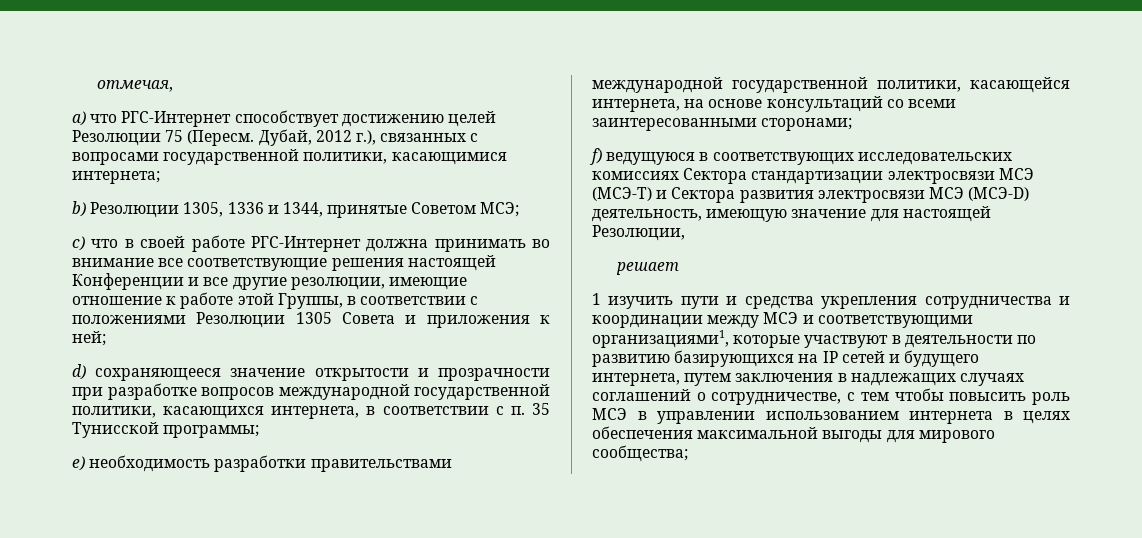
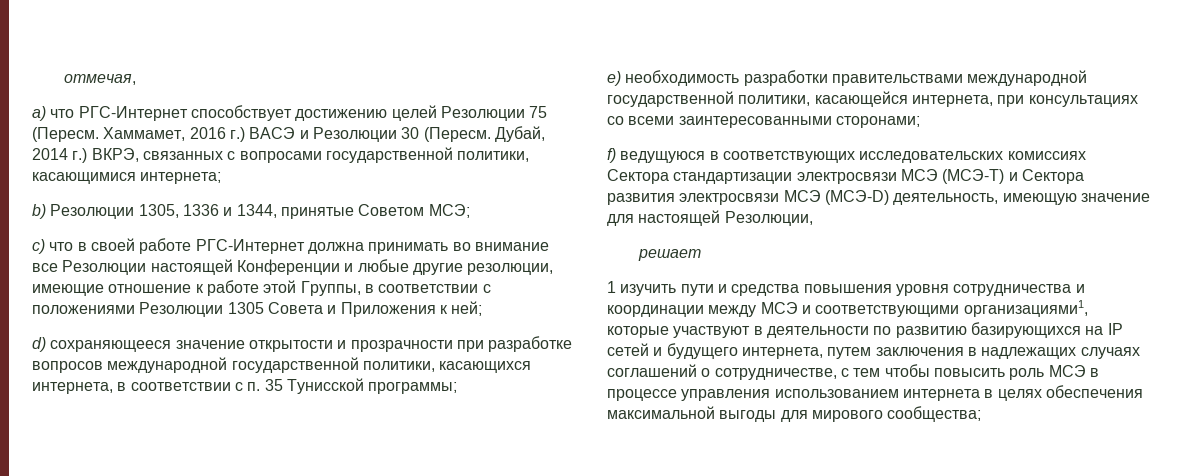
[258,129,376,146] Дубай, 2012 г.), -> [103,126,545,142] [32,148,139,163] Хаммамет, 2016 г.) ВАСЭ и Резолюции 30 (Пересм. Дубай, 2014 г.) ВКРЭ,
[187,258,404,271] соответствующие решения -> [62,260,147,275] Резолюции
[203,277,229,286] все -> [357,259,409,272] любые
[426,315,530,328] приложения -> [340,302,436,317] Приложения
[684,96,883,112] на основе консультаций -> [997,95,1138,107] при консультациях
[821,296,918,309] укрепления -> [803,284,949,296] повышения уровня
[657,411,755,424] управлении -> [607,389,771,401] процессе управления

